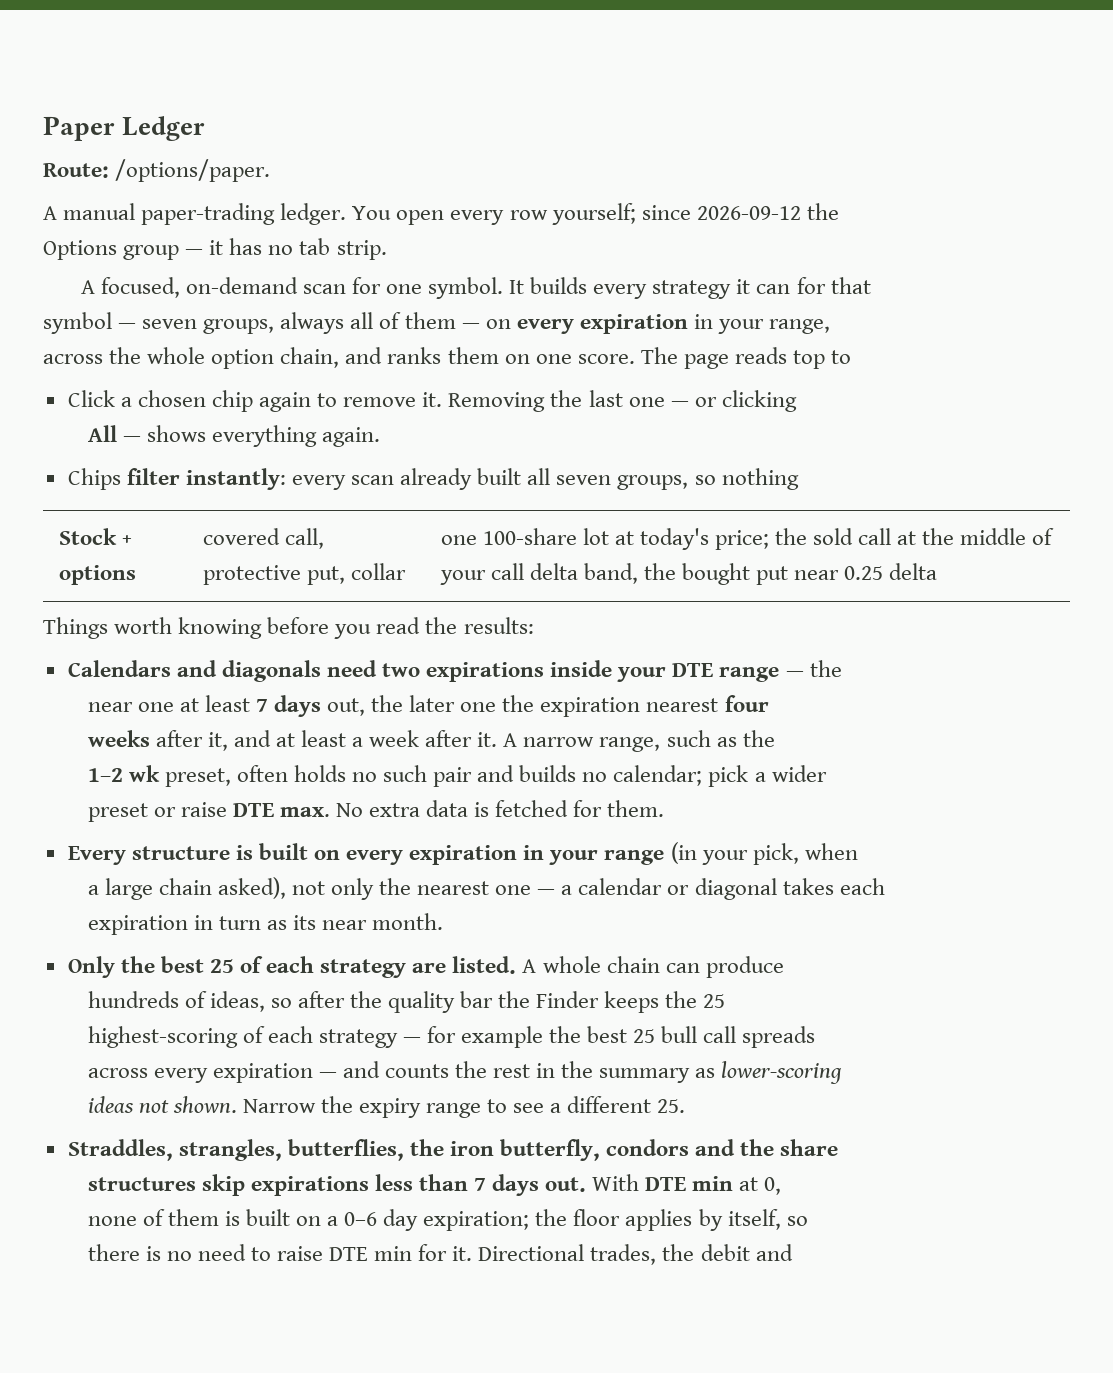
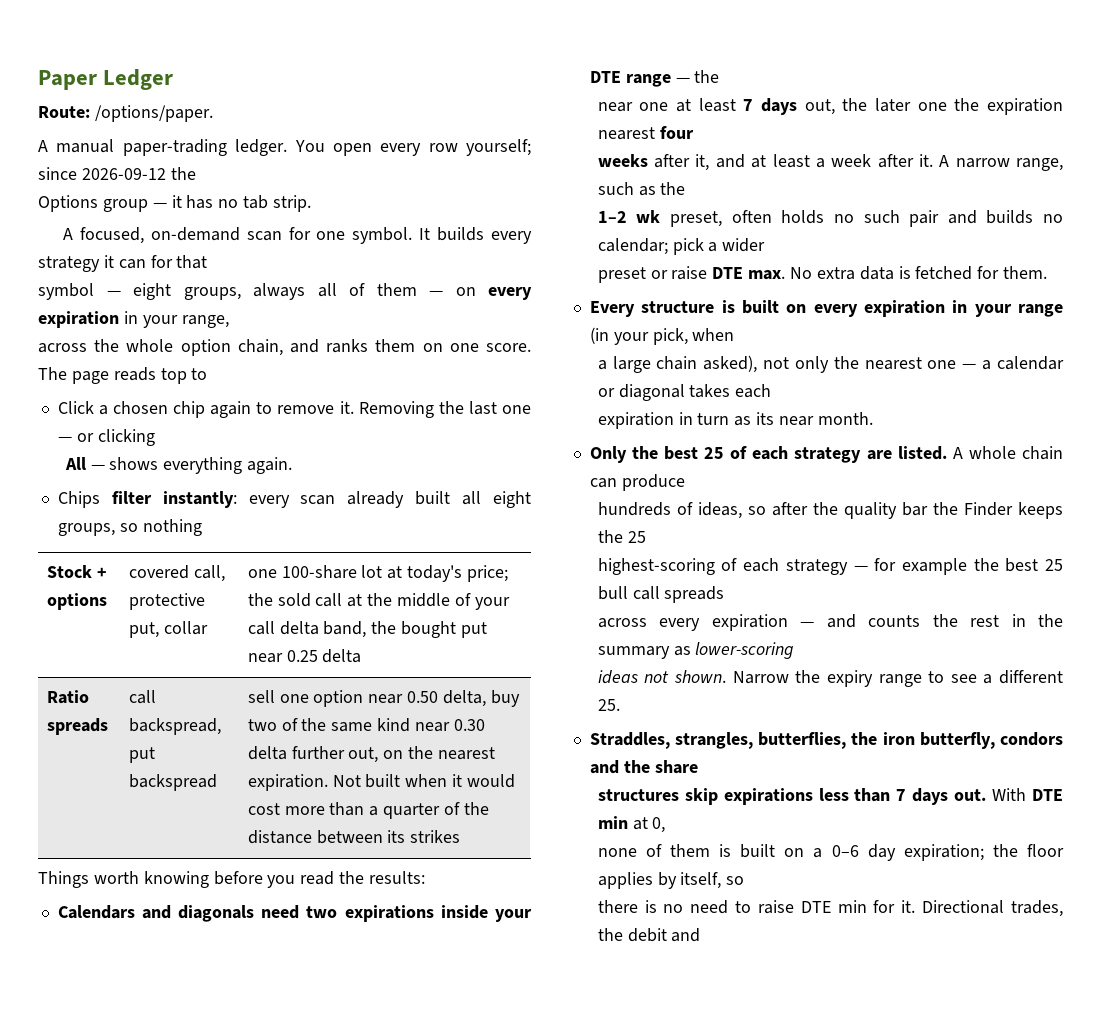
[142,319,198,329] seven -> [133,283,171,300] eight
[556,475,612,485] seven -> [492,491,531,508] eight
(938, 571) none -> [46,690,89,704] [46,718,108,735] [128,690,156,704] [128,718,221,735] [128,747,155,763] [128,774,217,791] [247,690,520,707] [247,718,485,732] [247,746,496,763] [247,774,516,791] [247,802,489,819] [247,830,461,844] // Ratio spreads | call backspread, put backspread | sell one option near 0.50 delta, buy two of the same kind near 0.30 delta further out, on the nearest expiration. Not built when it would cost more than a quarter of the distance between its strikes

